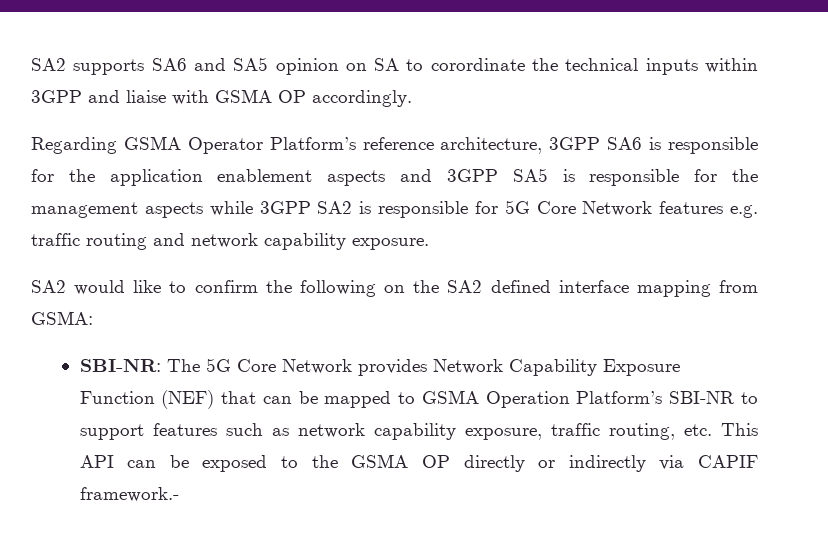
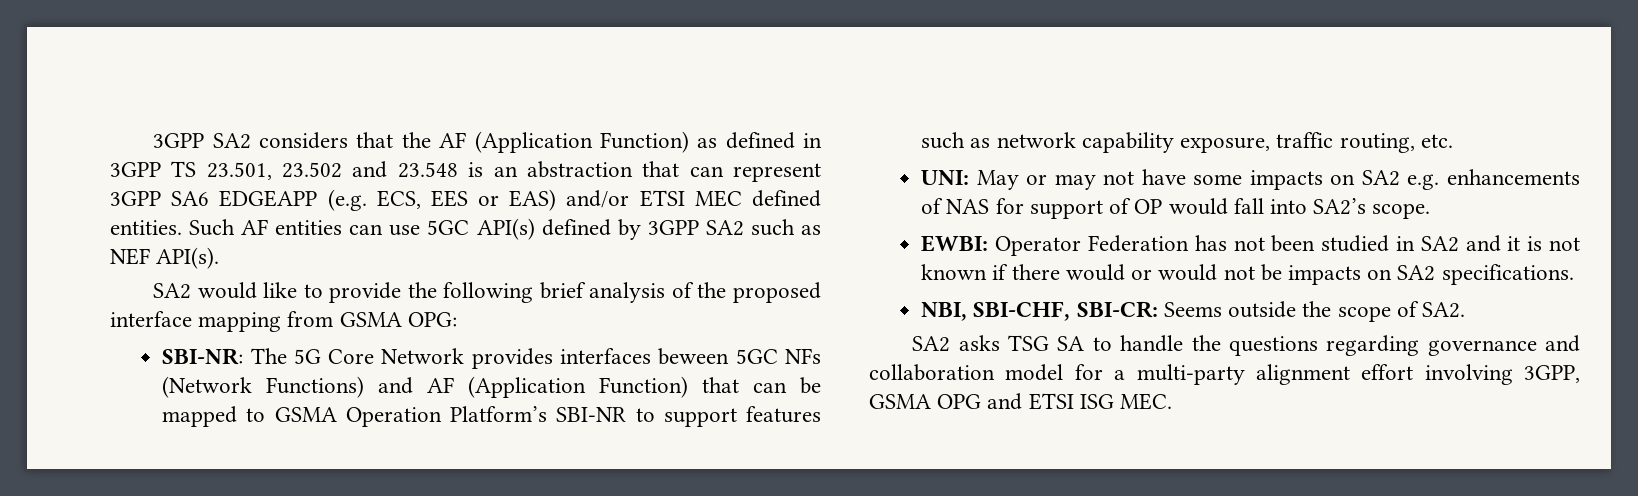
[31,57,758,75] [31,89,412,107] [31,136,759,154] [31,168,759,186] [31,200,758,218] [31,233,429,250] SA2 supports SA6 and SA5 opinion on SA to corordinate the technical inputs within 3GPP and liaise with GSMA OP accordingly. // Regarding GSMA Operator Platform’s reference architecture, 3GPP SA6 is responsible for the application enablement aspects and 3GPP SA5 is responsible for the management aspects while 3GPP SA2 is responsible for 5G Core Network features e.g. traffic routing and network capability exposure. -> [153,131,823,153] [110,161,822,182] [110,189,821,211] [110,218,822,240] [110,247,220,269] 3GPP SA2 considers that the AF (Application Function) as defined in 3GPP TS 23.501, 23.502 and 23.548 is an abstraction that can represent 3GPP SA6 EDGEAPP (e.g. ECS, EES or EAS) and/or ETSI MEC defined entities. Such AF entities can use 5GC API(s) defined by 3GPP SA2 such as NEF API(s).
[194,280,258,293] confirm -> [329,282,402,303] provide
[384,280,551,293] on the SA2 defined -> [539,282,821,303] brief analysis of the proposed
[31,311,93,325] GSMA: -> [339,312,457,327] GSMA OPG:
[432,359,680,376] [79,390,215,409] Network Capability Exposure Function (NEF) -> [560,348,821,365] [162,376,689,398] interfaces beween 5GC NFs (Network Functions) and AF (Application Function)
[721,423,758,436] [79,454,758,472] [79,487,179,502] This API can be exposed to the GSMA OP directly or indirectly via CAPIF framework.- -> [921,169,1580,190] [921,198,1431,219] [921,235,1581,256] [921,264,1574,285] [921,301,1465,322] [912,335,1580,356] [869,364,1580,385] [869,393,1173,410] // UNI: May or may not have some impacts on SA2 e.g. enhancements of NAS for support of OP would fall into SA2’s scope. // EWBI: Operator Federation has not been studied in SA2 and it is not known if there would or would not be impacts on SA2 specifications. // NBI, SBI-CHF, SBI-CR: Seems outside the scope of SA2. // SA2 asks TSG SA to handle the questions regarding governance and collaboration model for a multi-party alignment effort involving 3GPP, GSMA OPG and ETSI ISG MEC.

